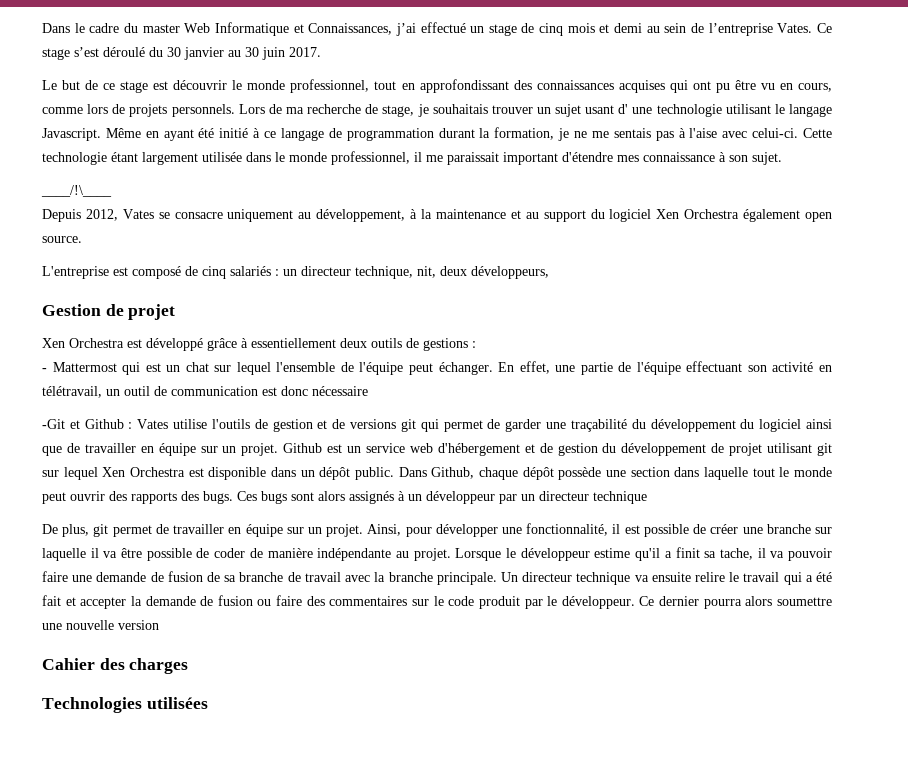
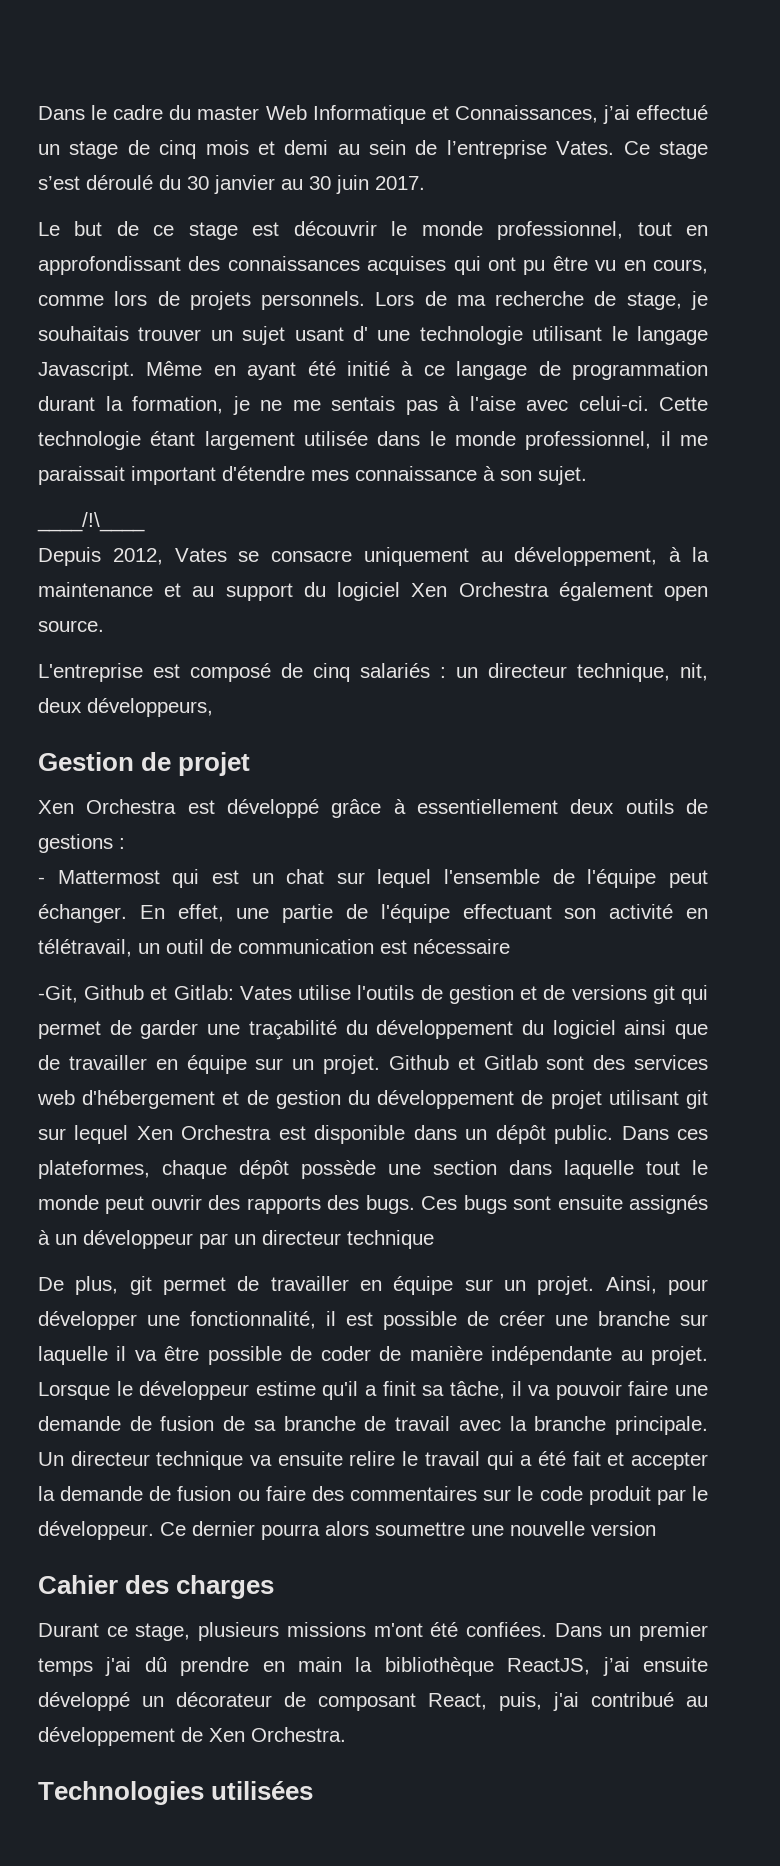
[281,386,308,396] donc -> (407, 947) none
[42,419,133,429] -Git et Github : -> [38,985,234,1003] -Git, Github et Gitlab:
[327,443,406,453] est un service -> [457,1055,708,1070] et Gitlab sont des services
[431,467,475,479] Github, -> [677,1129,709,1140] [38,1160,150,1179] ces plateformes,
[318,491,345,501] alors -> [557,1195,623,1210] ensuite
[719,548,753,560] tache, -> [449,1381,505,1399] tâche,
(189, 666) none -> [38,1622,708,1641] [38,1657,708,1676] [38,1692,708,1711] [38,1727,346,1746] // Durant ce stage, plusieurs missions m'ont été confiées. Dans un premier temps j'ai dû prendre en main la bibliothèque ReactJS, j’ai ensuite développé un décorateur de composant React, puis, j'ai contribué au développement de Xen Orchestra.

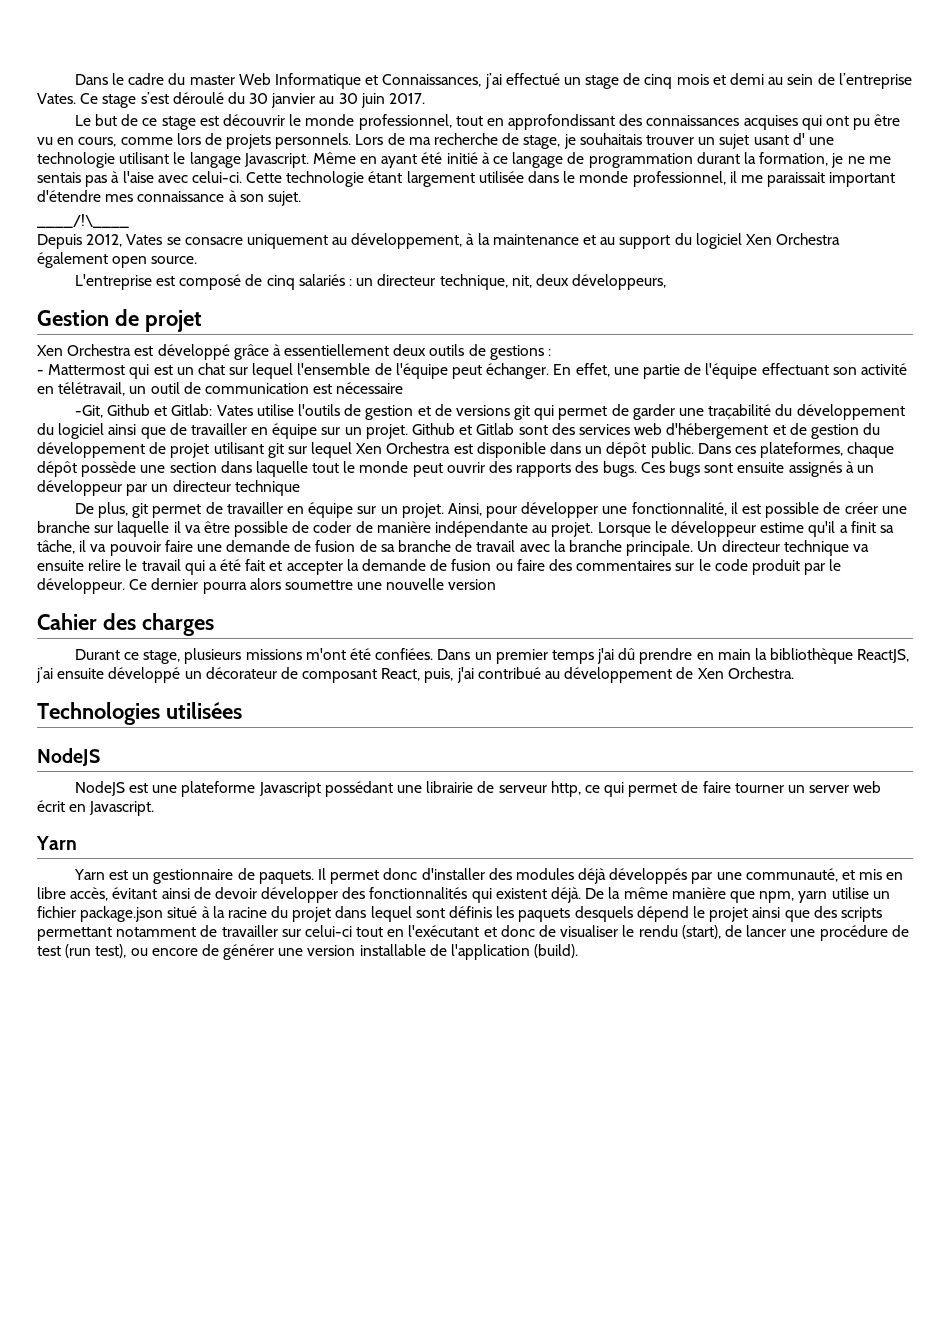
(314, 1790) none -> [37,748,100,766] [74,781,882,797] [37,800,155,816] [36,836,77,850] [73,868,904,884] [37,887,890,903] [37,906,882,922] [37,925,909,941] [37,944,579,960] // NodeJS // NodeJS est une plateforme Javascript possédant une librairie de serveur http, ce qui permet de faire tourner un server web écrit en Javascript. // Yarn // Yarn est un gestionnaire de paquets. Il permet donc d'installer des modules déjà développés par une communauté, et mis en libre accès, évitant ainsi de devoir développer des fonctionnalités qui existent déjà. De la même manière que npm, yarn utilise un fichier package.json situé à la racine du projet dans lequel sont définis les paquets desquels dépend le projet ainsi que des scripts permettant notamment de travailler sur celui-ci tout en l'exécutant et donc de visualiser le rendu (start), de lancer une procédure de test (run test), ou encore de générer une version installable de l'application (build).

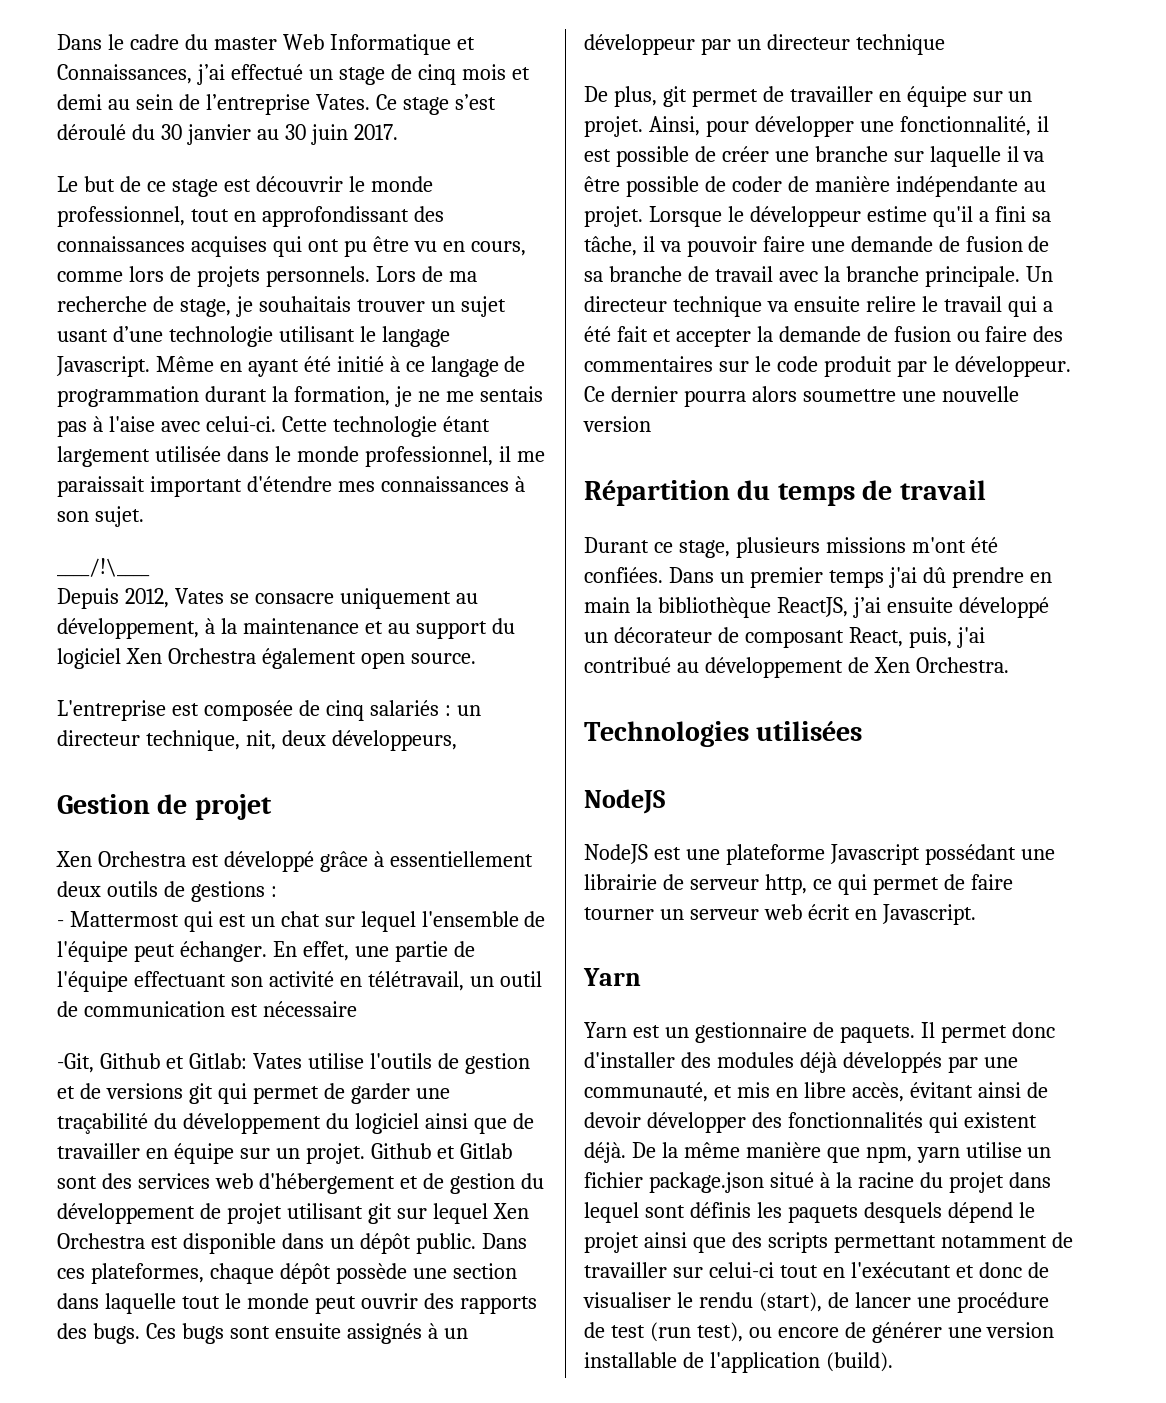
[792,133,834,145] d' une -> [112,326,163,342] d’une
[137,191,225,202] connaissance -> [380,476,509,492] connaissances
[179,274,242,290] composé -> [203,700,293,721] composée
[850,521,876,533] finit -> [994,206,1026,222] fini
[37,613,214,636] Cahier des charges -> [584,480,986,506] Répartition du temps de travail
[809,785,850,793] server -> [689,909,759,920] serveur

